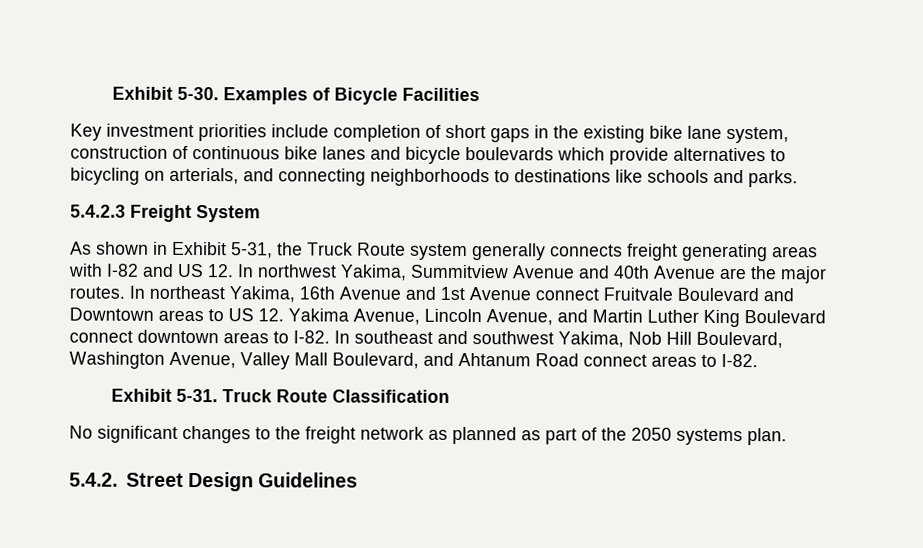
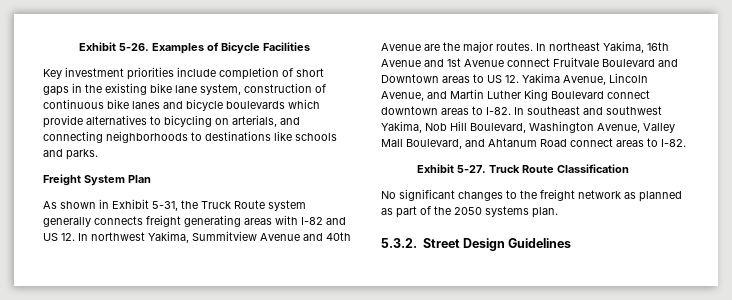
[112,86,220,101] Exhibit 5-30. -> [78,42,149,51] Exhibit 5-26.
[70,204,126,218] 5.4.2.3 -> (98, 154) none
(261, 214) none -> [128,175,151,183] Plan
[176,388,219,403] 5-31. -> [456,165,486,173] 5-27.
[69,472,118,487] 5.4.2. -> [381,238,417,248] 5.3.2.

